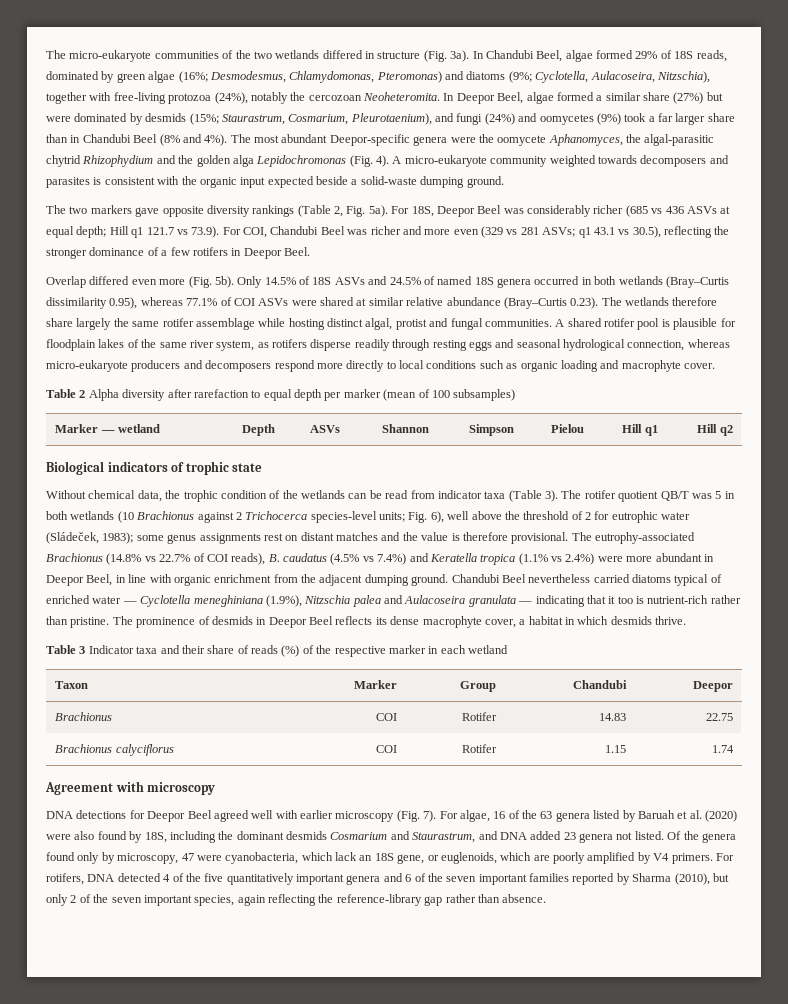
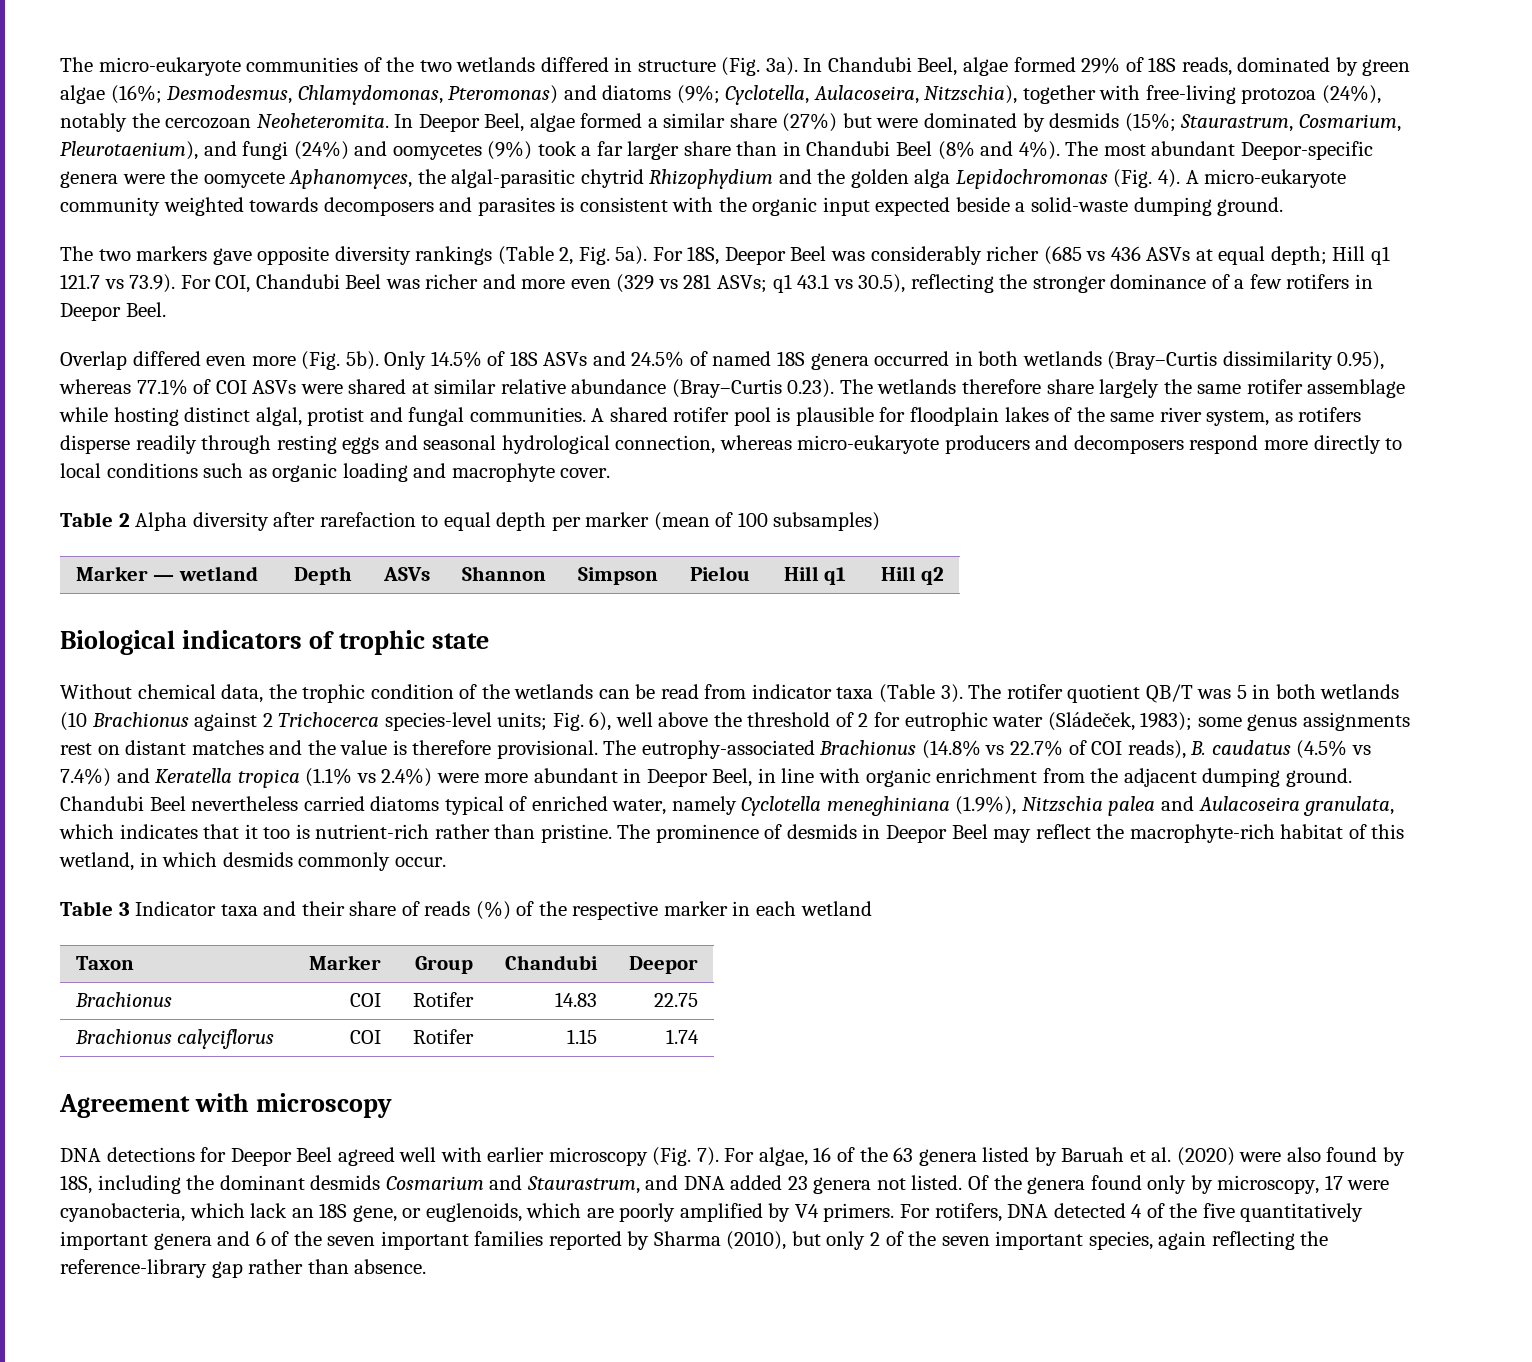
[92,596,137,604] water — -> [612,796,737,815] water, namely
[468,595,585,607] granulata — indicating -> [1303,796,1395,816] [59,824,198,839] granulata, which indicates
[335,616,563,628] reflects its dense macrophyte cover, a habitat -> [993,824,1405,843] [59,852,134,871] may reflect the macrophyte-rich habitat of this wetland,
[655,616,687,625] thrive. -> [298,852,446,871] commonly occur.
[181,853,194,861] 47 -> [1324,1175,1343,1190] 17

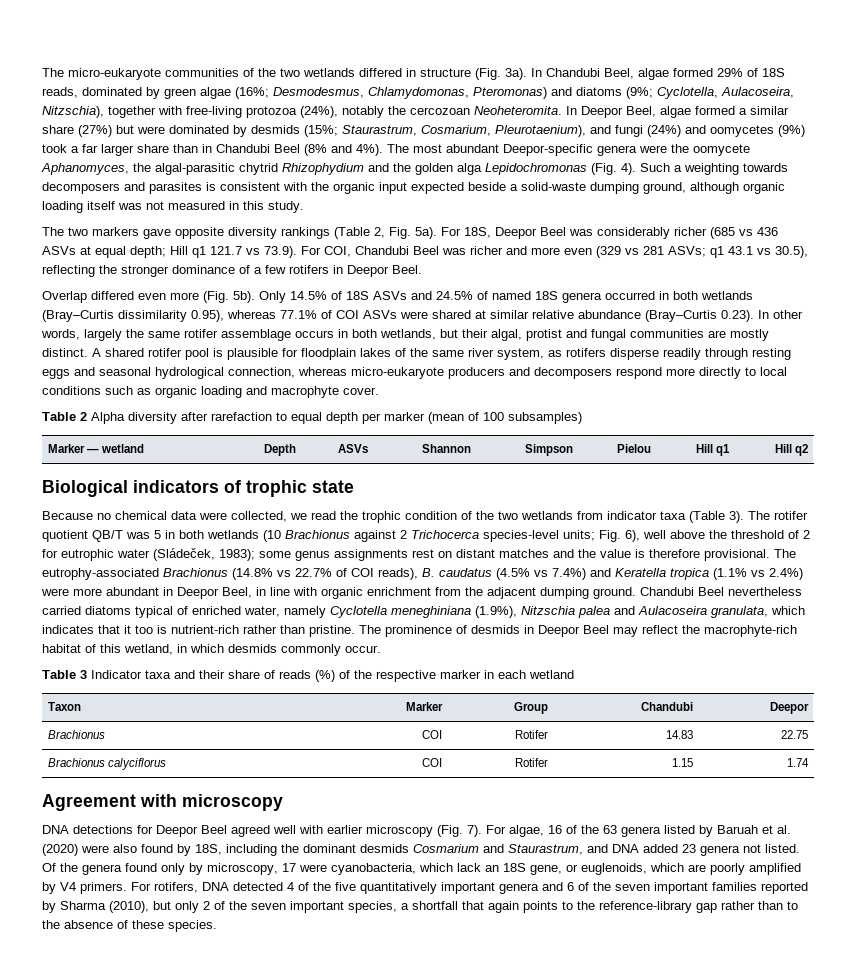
[1185,169,1347,188] [60,197,244,216] A micro-eukaryote community weighted -> [640,163,739,175] Such a weighting
[1217,197,1284,216] ground. -> [643,182,785,194] [42,201,304,213] ground, although organic loading itself was not measured in this study.
[839,379,1094,394] The wetlands therefore share -> [758,310,803,319] [41,329,80,340] In other words,
[59,407,586,426] while hosting distinct algal, protist and fungal communities. -> [295,329,769,341] [42,348,88,357] occurs in both wetlands, but their algal, protist and fungal communities are mostly distinct.
[60,684,264,703] Without chemical data, -> [42,511,336,522] Because no chemical data were collected, we read
[514,684,699,699] wetlands can be read -> [498,511,573,520] two wetlands
[1158,1231,1295,1250] again reflecting -> [401,901,573,913] a shortfall that again points to
[354,1259,427,1274] absence. -> [787,901,798,910] [42,920,217,932] to the absence of these species.

